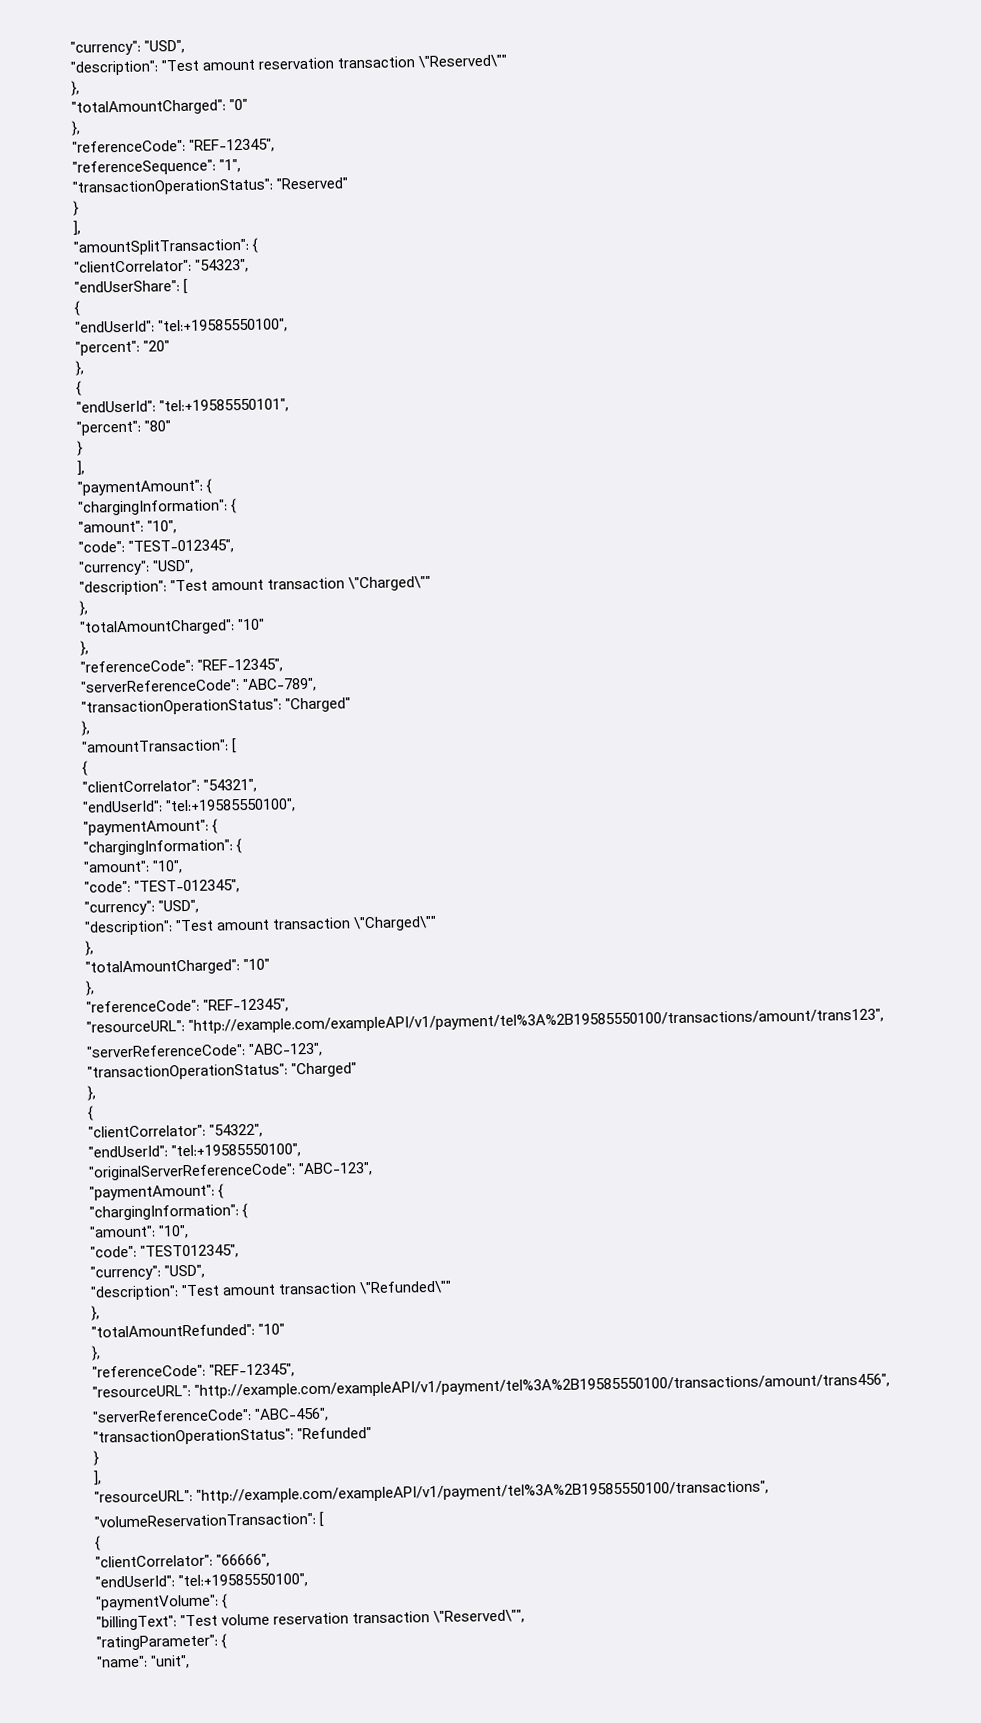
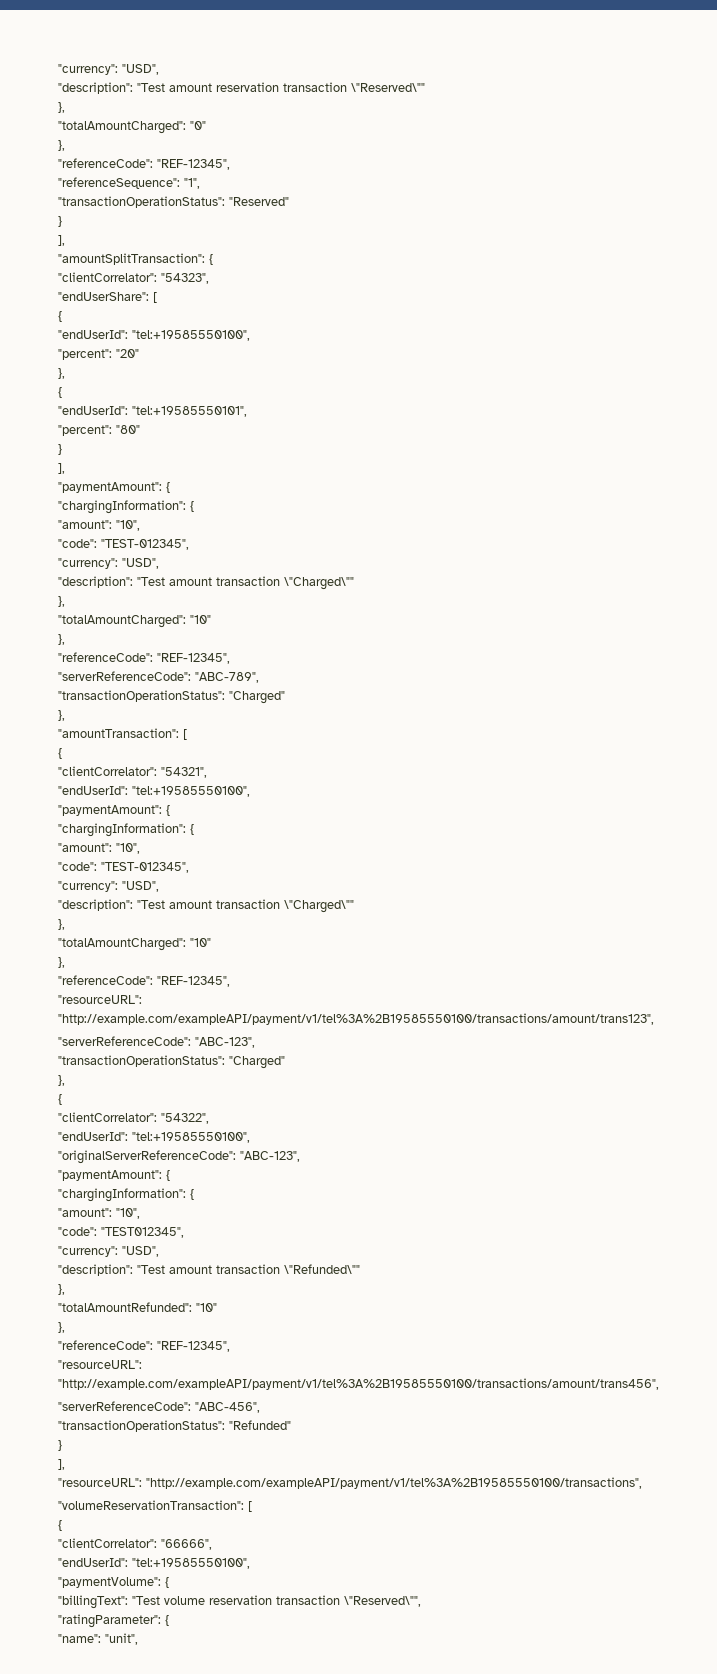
[188,1008,885,1034] "http://example.com/exampleAPI/v1/payment/tel%3A%2B19585550100/transactions/amount/trans123", -> [58,1013,654,1025] "http://example.com/exampleAPI/payment/v1/tel%3A%2B19585550100/transactions/amount/trans123",
[194,1373,891,1399] "http://example.com/exampleAPI/v1/payment/tel%3A%2B19585550100/transactions/amount/trans456", -> [58,1378,659,1390] "http://example.com/exampleAPI/payment/v1/tel%3A%2B19585550100/transactions/amount/trans456",
[196,1480,770,1504] "http://example.com/exampleAPI/v1/payment/tel%3A%2B19585550100/transactions", -> [146,1477,642,1489] "http://example.com/exampleAPI/payment/v1/tel%3A%2B19585550100/transactions",

